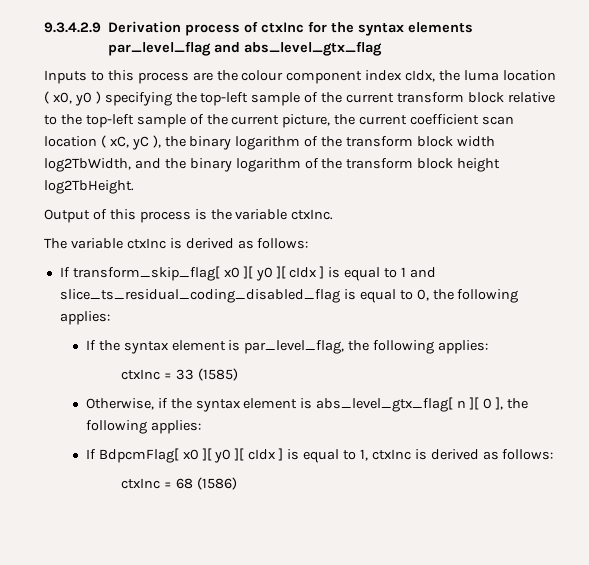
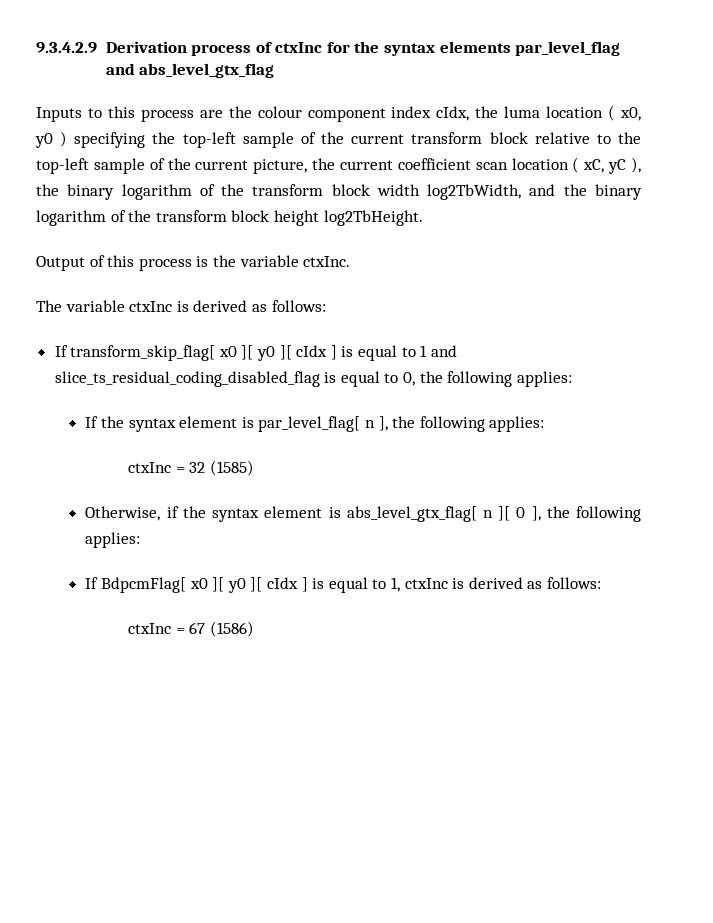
[244,340,345,354] par_level_flag, -> [258,416,388,432] par_level_flag[ n ],
[176,369,195,380] 33 -> [189,462,206,473] 32
[176,478,194,489] 68 -> [189,622,206,634] 67

